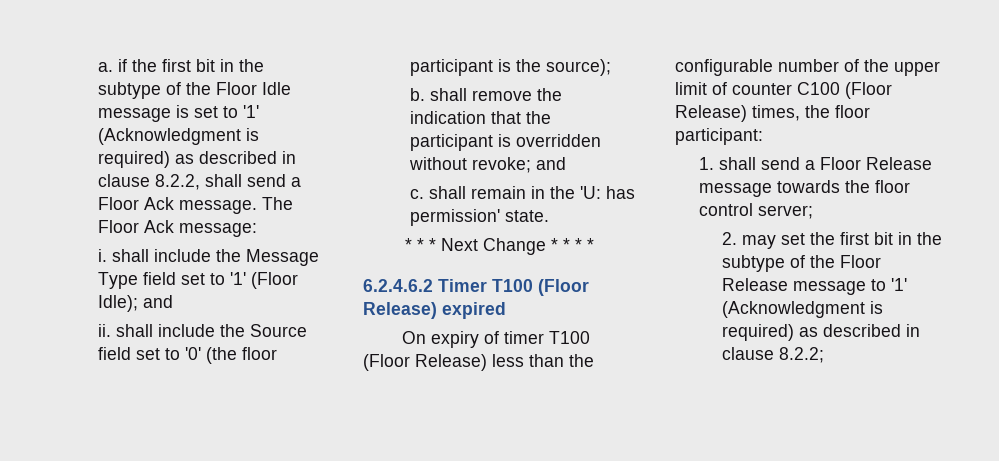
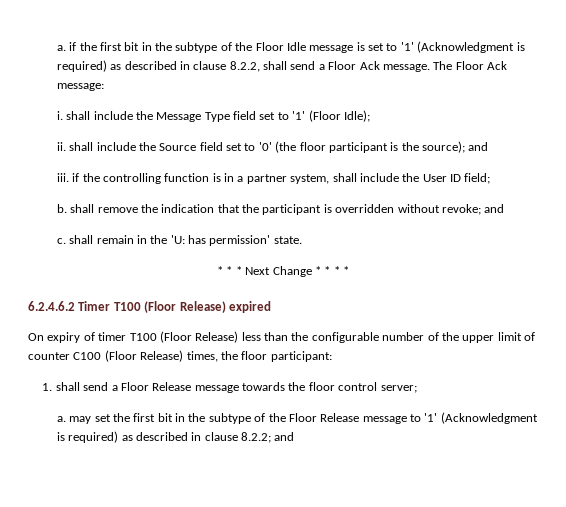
[143,295,174,308] and -> (370, 116) none
(612, 67) none -> [468,142,489,151] [56,173,491,184] and // iii. if the controlling function is in a partner system, shall include the User ID field;
[722,232,738,245] 2. -> [56,416,66,422] a.
(825, 355) none -> [274,432,295,441] and

